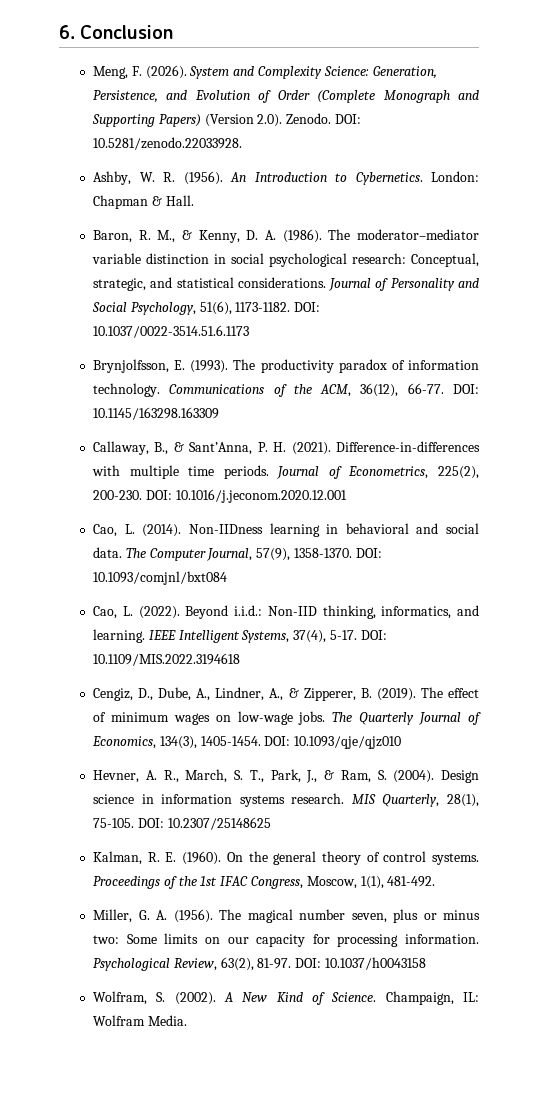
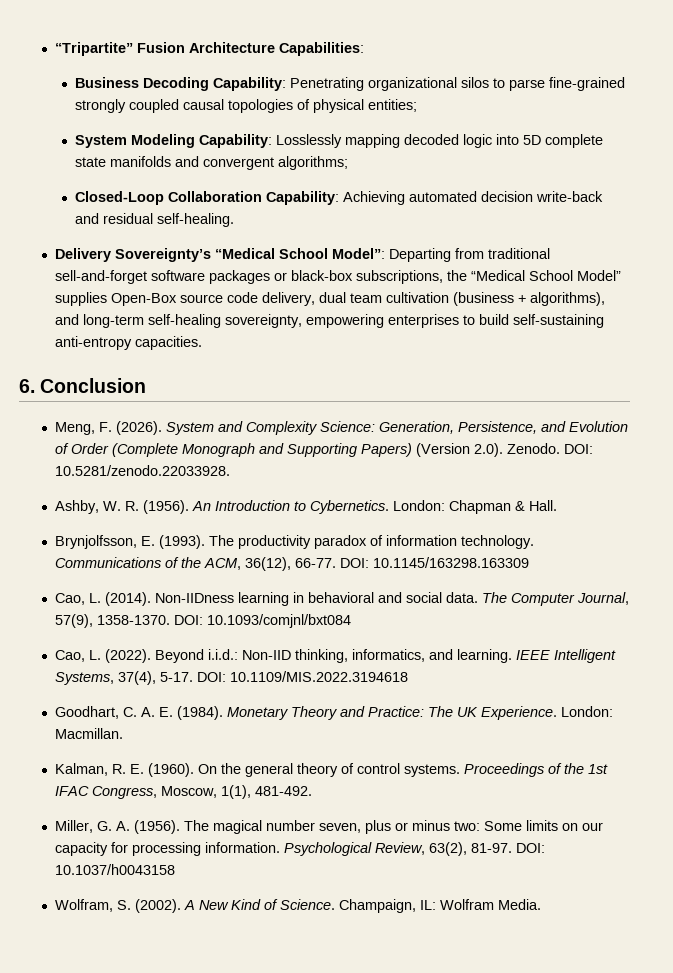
(59, 32) none -> [55,42,365,56] [75,77,626,91] [75,99,418,113] [75,134,604,148] [75,156,349,170] [75,191,604,205] [75,213,235,227] [55,248,551,262] [55,270,622,284] [55,292,606,306] [55,314,605,328] [55,336,203,350] “Tripartite” Fusion Architecture Capabilities: // Business Decoding Capability: Penetrating organizational silos to parse fine-grained strongly coupled causal topologies of physical entities; // System Modeling Capability: Losslessly mapping decoded logic into 5D complete state manifolds and convergent algorithms; // Closed-Loop Collaboration Capability: Achieving automated decision write-back and residual self-healing. // Delivery Sovereignty’s “Medical School Model”: Departing from traditional sell-and-forget software packages or black-box subscriptions, the “Medical School Model” supplies Open-Box source code delivery, dual team cultivation (business + algorithms), and long-term self-healing sovereignty, empowering enterprises to build self-sustaining anti-entropy capacities. //
[93,229,479,243] [92,253,479,267] [93,277,479,291] [92,301,321,315] [93,325,250,338] // Baron, R. M., & Kenny, D. A. (1986). The moderator–mediator variable distinction in social psychological research: Conceptual, strategic, and statistical considerations. Journal of Personality and Social Psychology, 51(6), 1173-1182. DOI: 10.1037/0022-3514.51.6.1173 -> (558, 505) none
[93,441,480,455] [92,465,479,479] [93,489,347,503] // Callaway, B., & Sant’Anna, P. H. (2021). Difference-in-differences with multiple time periods. Journal of Econometrics, 225(2), 200-230. DOI: 10.1016/j.jeconom.2020.12.001 -> (530, 562) none
[93,687,479,701] [93,711,481,725] [92,736,402,749] [93,769,479,783] [93,793,479,807] [93,817,271,830] Cengiz, D., Dube, A., Lindner, A., & Zipperer, B. (2019). The effect of minimum wages on low-wage jobs. The Quarterly Journal of Economics, 134(3), 1405-1454. DOI: 10.1093/qje/qjz010 // Hevner, A. R., March, S. T., Park, J., & Ram, S. (2004). Design science in information systems research. MIS Quarterly, 28(1), 75-105. DOI: 10.2307/25148625 -> [55,706,614,720] [55,728,124,739] Goodhart, C. A. E. (1984). Monetary Theory and Practice: The UK Experience. London: Macmillan.

